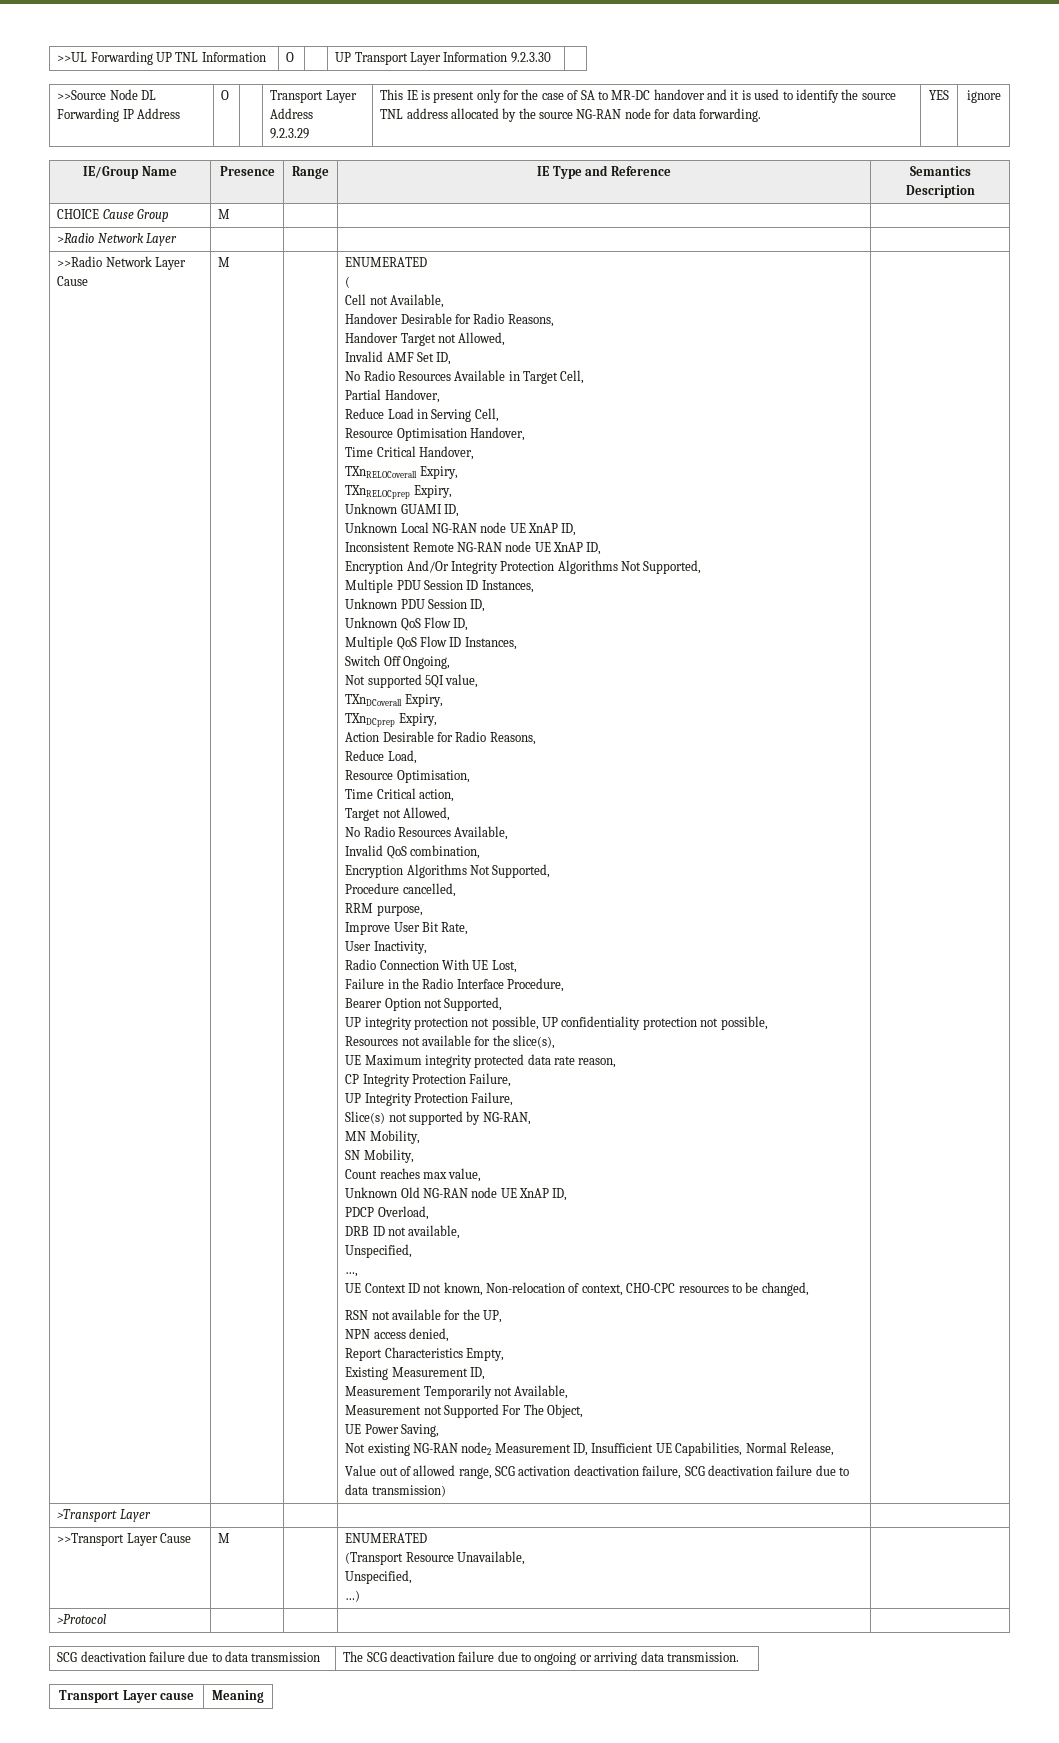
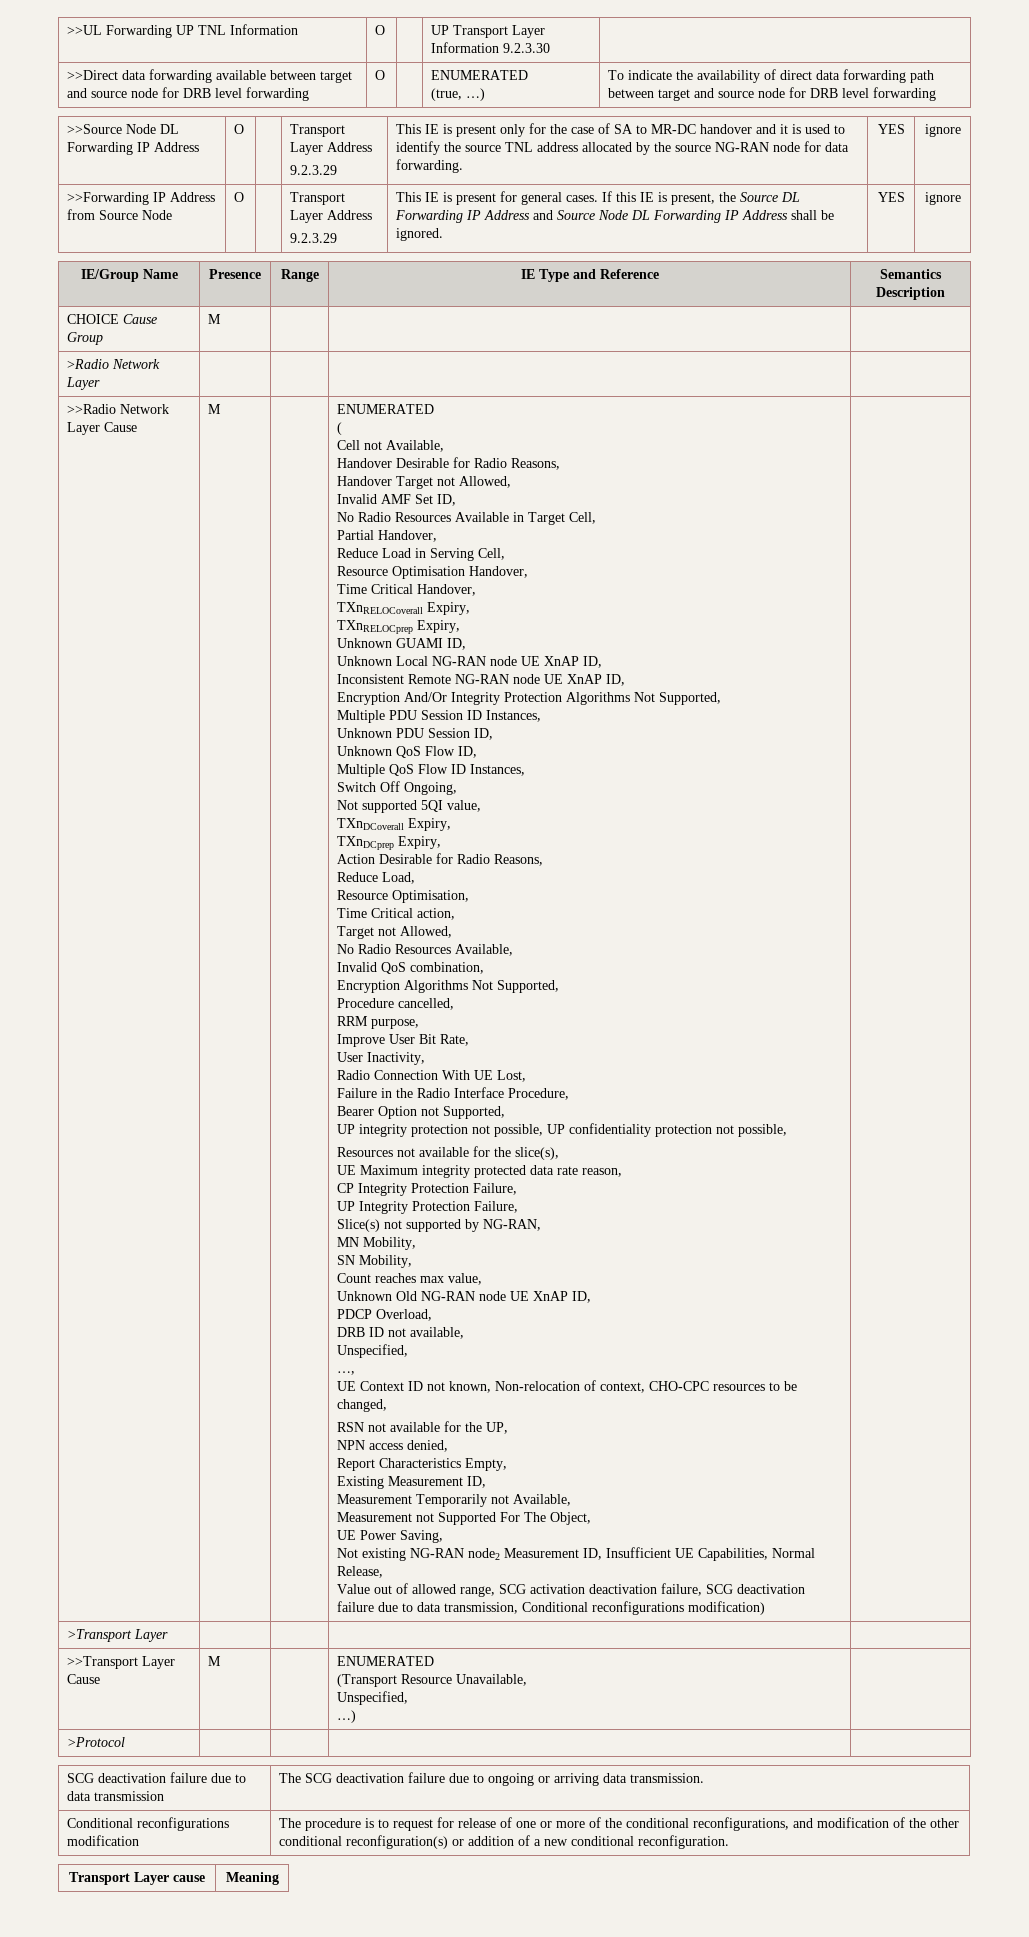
(551, 57) none -> [67,69,353,83] [67,87,310,101] [375,70,386,80] [431,70,529,80] [431,88,486,101] [608,69,935,83] [608,87,937,101] // >>Direct data forwarding available between target and source node for DRB level forwarding | O | | ENUMERATED // (true, …) | To indicate the availability of direct data forwarding path between target and source node for DRB level forwarding
(1001, 96) none -> [67,192,216,205] [67,209,173,220] [234,192,245,202] [290,192,346,205] [290,210,373,223] [290,233,338,243] [396,191,801,205] [395,210,835,223] [396,228,444,241] [877,192,905,202] [924,192,961,205] // >>Forwarding IP Address from Source Node | O | | Transport Layer Address // 9.2.3.29 | This IE is present for general cases. If this IE is present, the Source DL Forwarding IP Address and Source Node DL Forwarding IP Address shall be ignored. | YES | ignore
[371,1485,446,1497] transmission) -> [444,1601,766,1615] transmission, Conditional reconfigurations modification)
(739, 1657) none -> [67,1817,230,1831] [67,1835,140,1846] [279,1817,960,1831] [279,1835,730,1849] // Conditional reconfigurations modification | The procedure is to request for release of one or more of the conditional reconfigurations, and modification of the other conditional reconfiguration(s) or addition of a new conditional reconfiguration.

